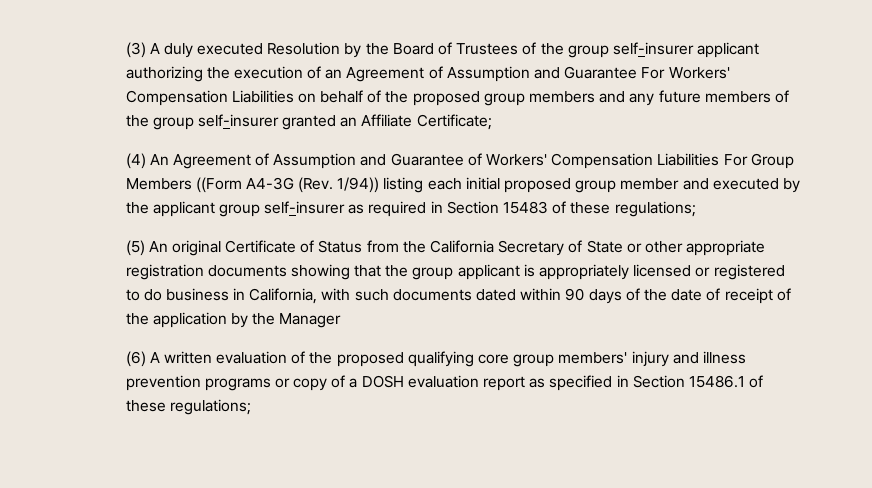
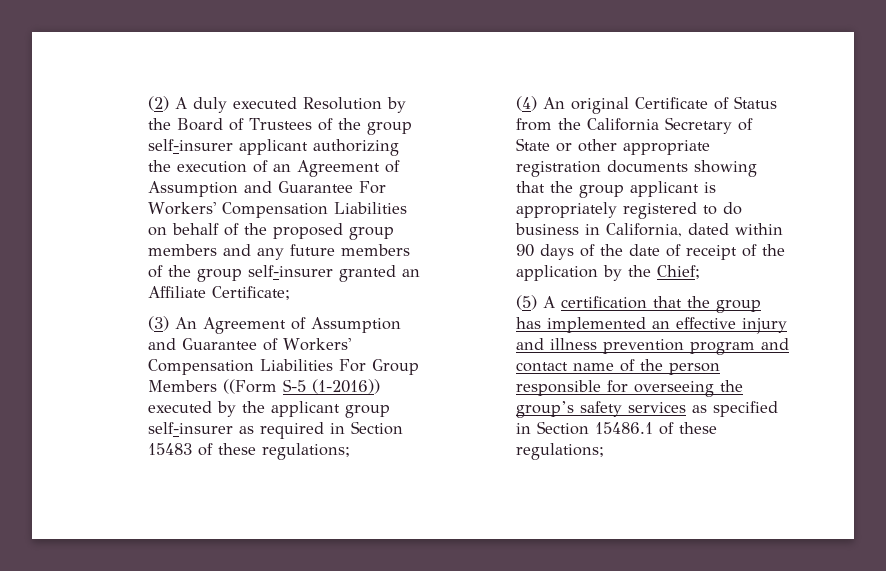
[125,42,146,58] (3) -> [148,96,170,111] (2)
[125,153,146,169] (4) -> [148,316,170,331] (3)
[245,177,709,193] A4-3G (Rev. 1/94)) listing each initial proposed group member and -> [283,379,381,394] S-5 (1-2016))
[125,240,145,256] (5) -> [516,96,538,111] (4)
[633,264,711,277] licensed or -> (618, 210) none
[321,288,472,301] with such documents -> (683, 230) none
[279,313,342,328] [125,351,746,367] [125,375,526,391] Manager // (6) A written evaluation of the proposed qualifying core group members' injury and illness prevention programs or copy of a DOSH evaluation report -> [657,265,701,279] [516,295,762,313] [516,317,788,334] [516,338,790,355] [516,359,721,375] [516,380,744,397] [516,401,687,418] Chief; // (5) A certification that the group has implemented an effective injury and illness prevention program and contact name of the person responsible for overseeing the group’s safety services

